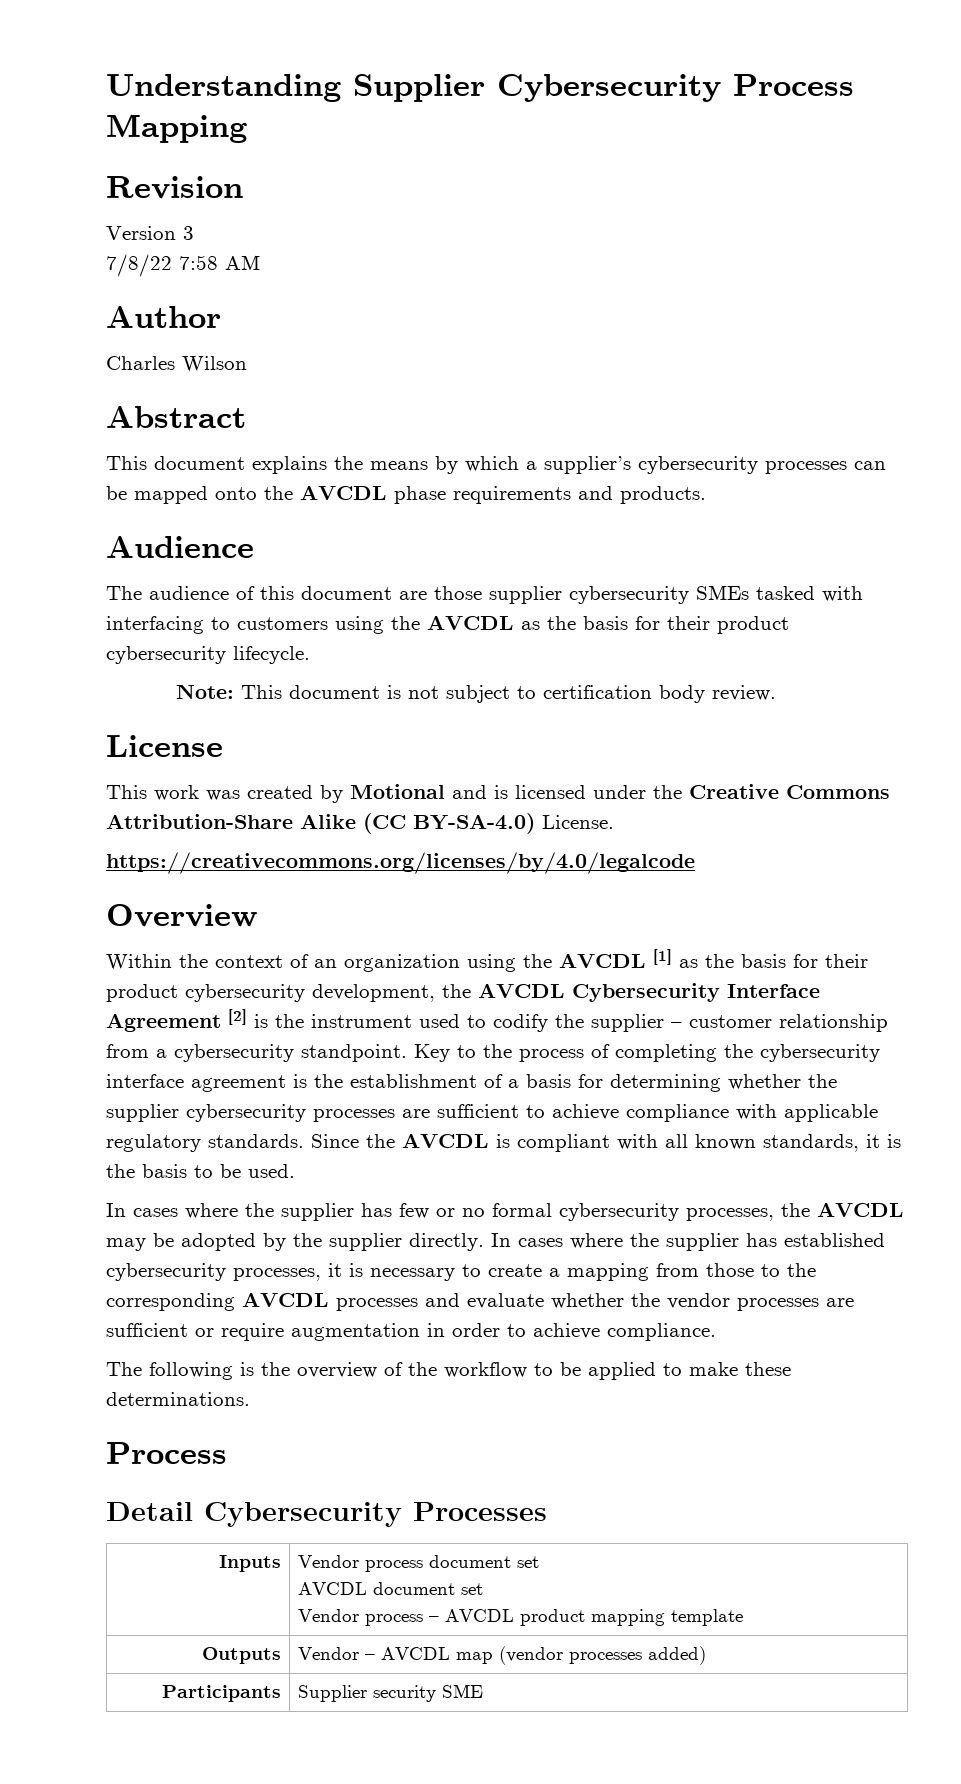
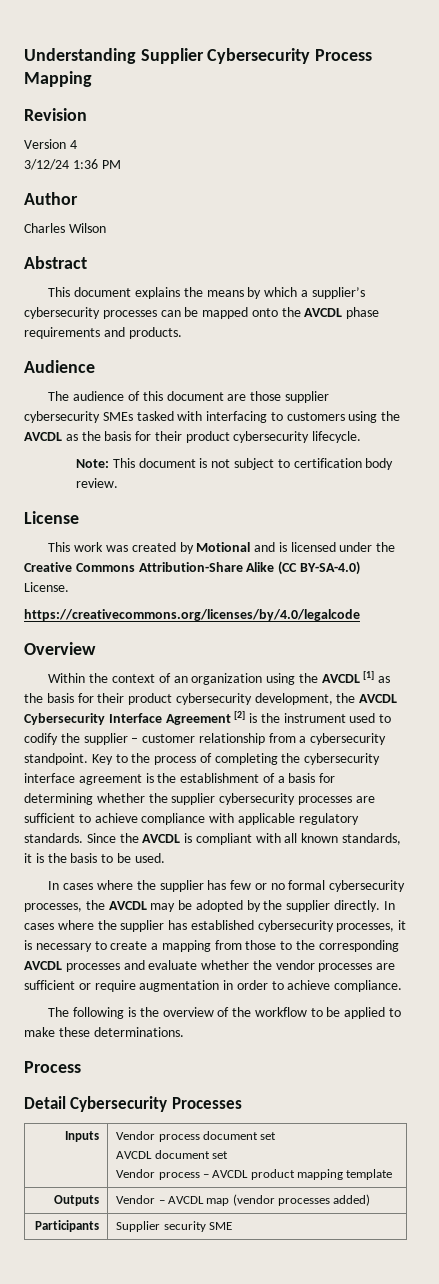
[183,226,194,240] [106,254,260,277] 3 // 7/8/22 7:58 AM -> [69,140,77,149] [24,159,121,170] 4 // 3/12/24 1:36 PM

